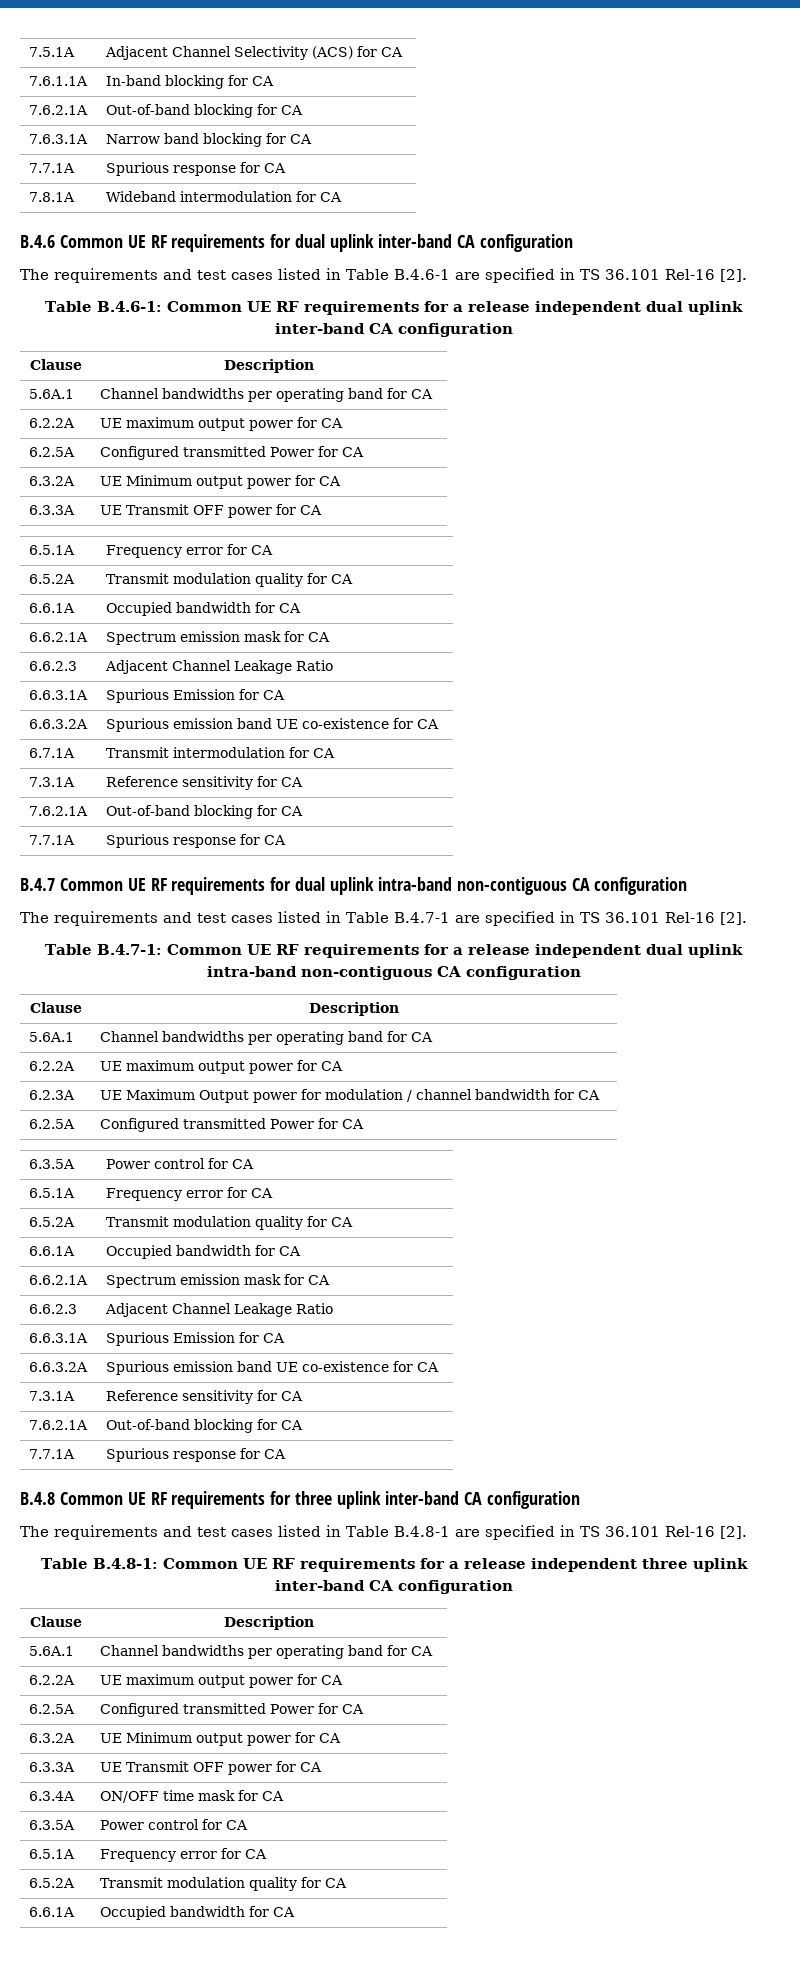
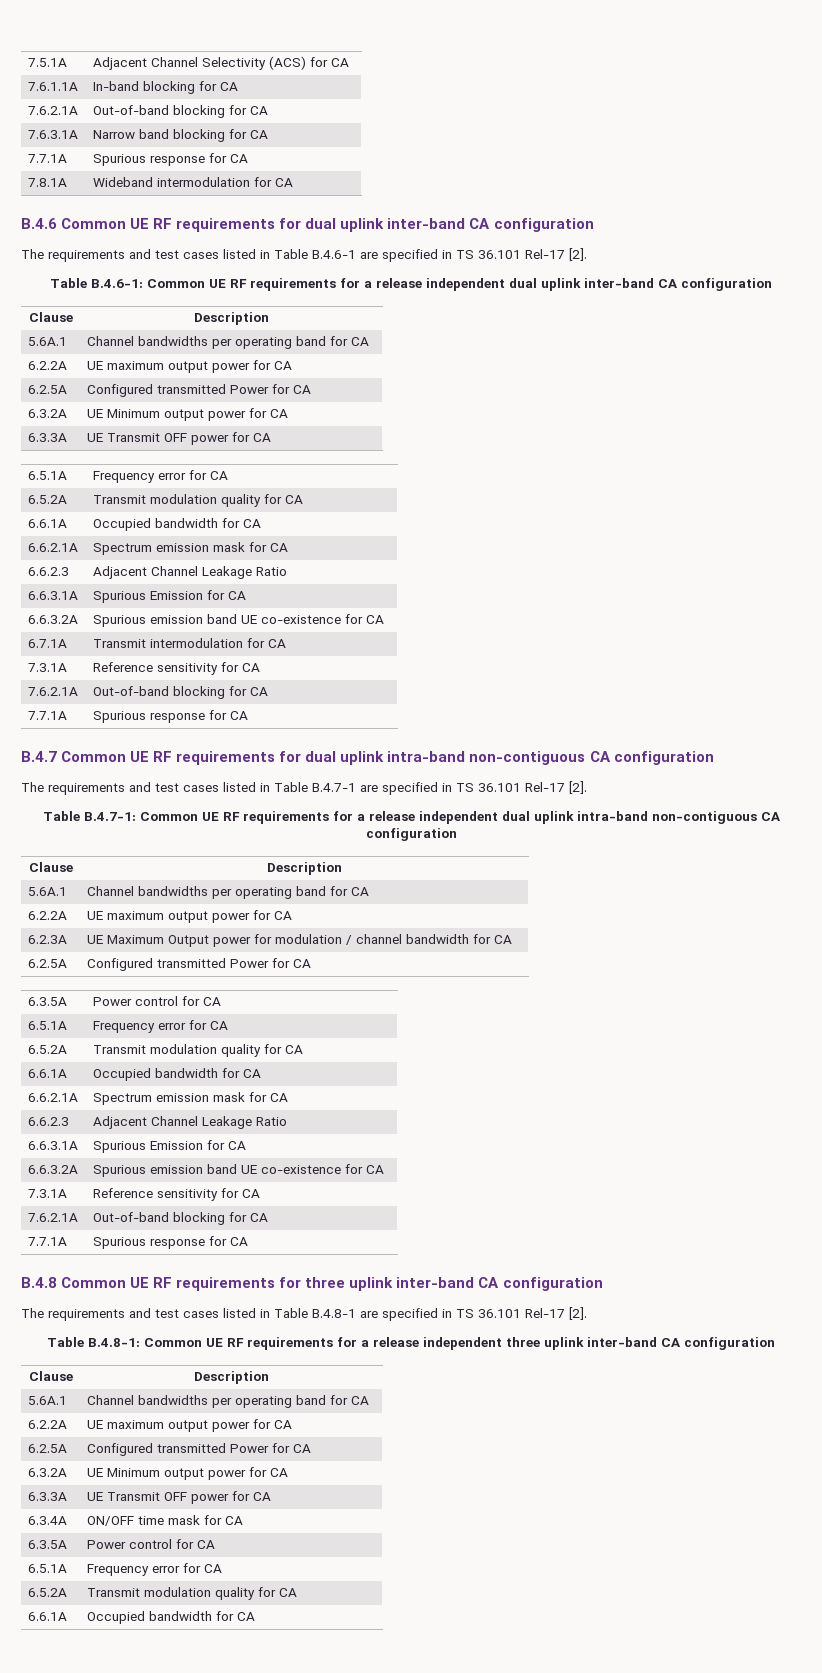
[664,269,715,280] Rel-16 -> [525,249,565,259] Rel-17
[664,912,715,923] Rel-16 -> [525,782,565,792] Rel-17
[664,1526,715,1537] Rel-16 -> [525,1308,565,1318] Rel-17

